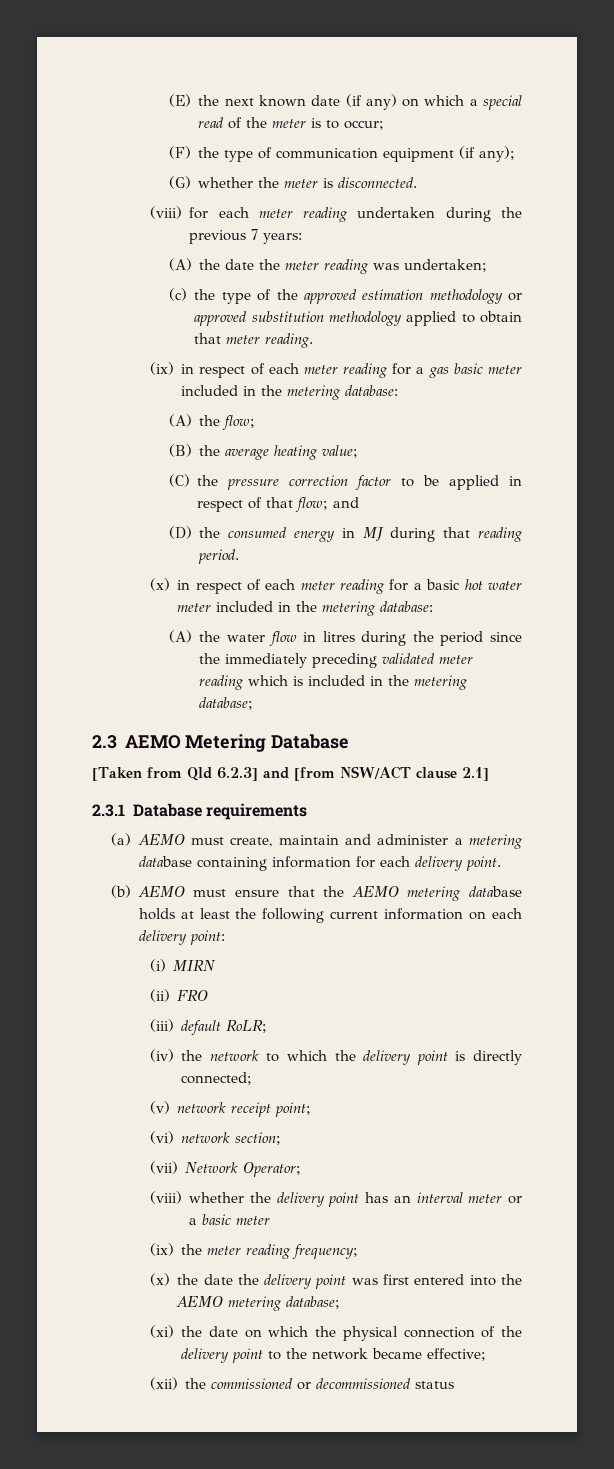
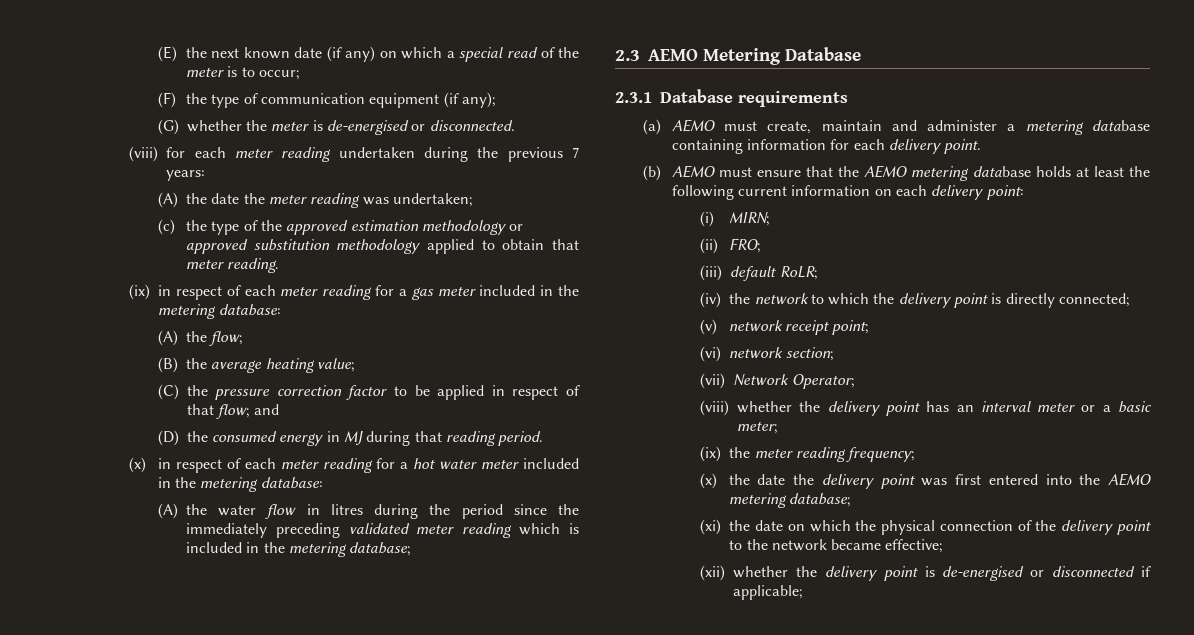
(334, 183) none -> [326,120,426,135] de-energised or
[453,363,483,374] basic -> (434, 293) none
[426,579,461,590] basic -> (408, 465) none
[92,766,489,781] // [Taken from Qld 6.2.3] and [from NSW/ACT clause 2.1] -> (861, 54) none
[173,960,217,972] MIRN -> [728,212,770,226] MIRN;
[177,990,209,1002] FRO -> [728,238,761,253] FRO;
[236,1216,271,1225] meter -> [737,422,779,434] meter;
[185,1378,455,1390] the commissioned or decommissioned status -> [733,566,1151,581] [733,585,804,600] whether the delivery point is de-energised or disconnected if applicable;

